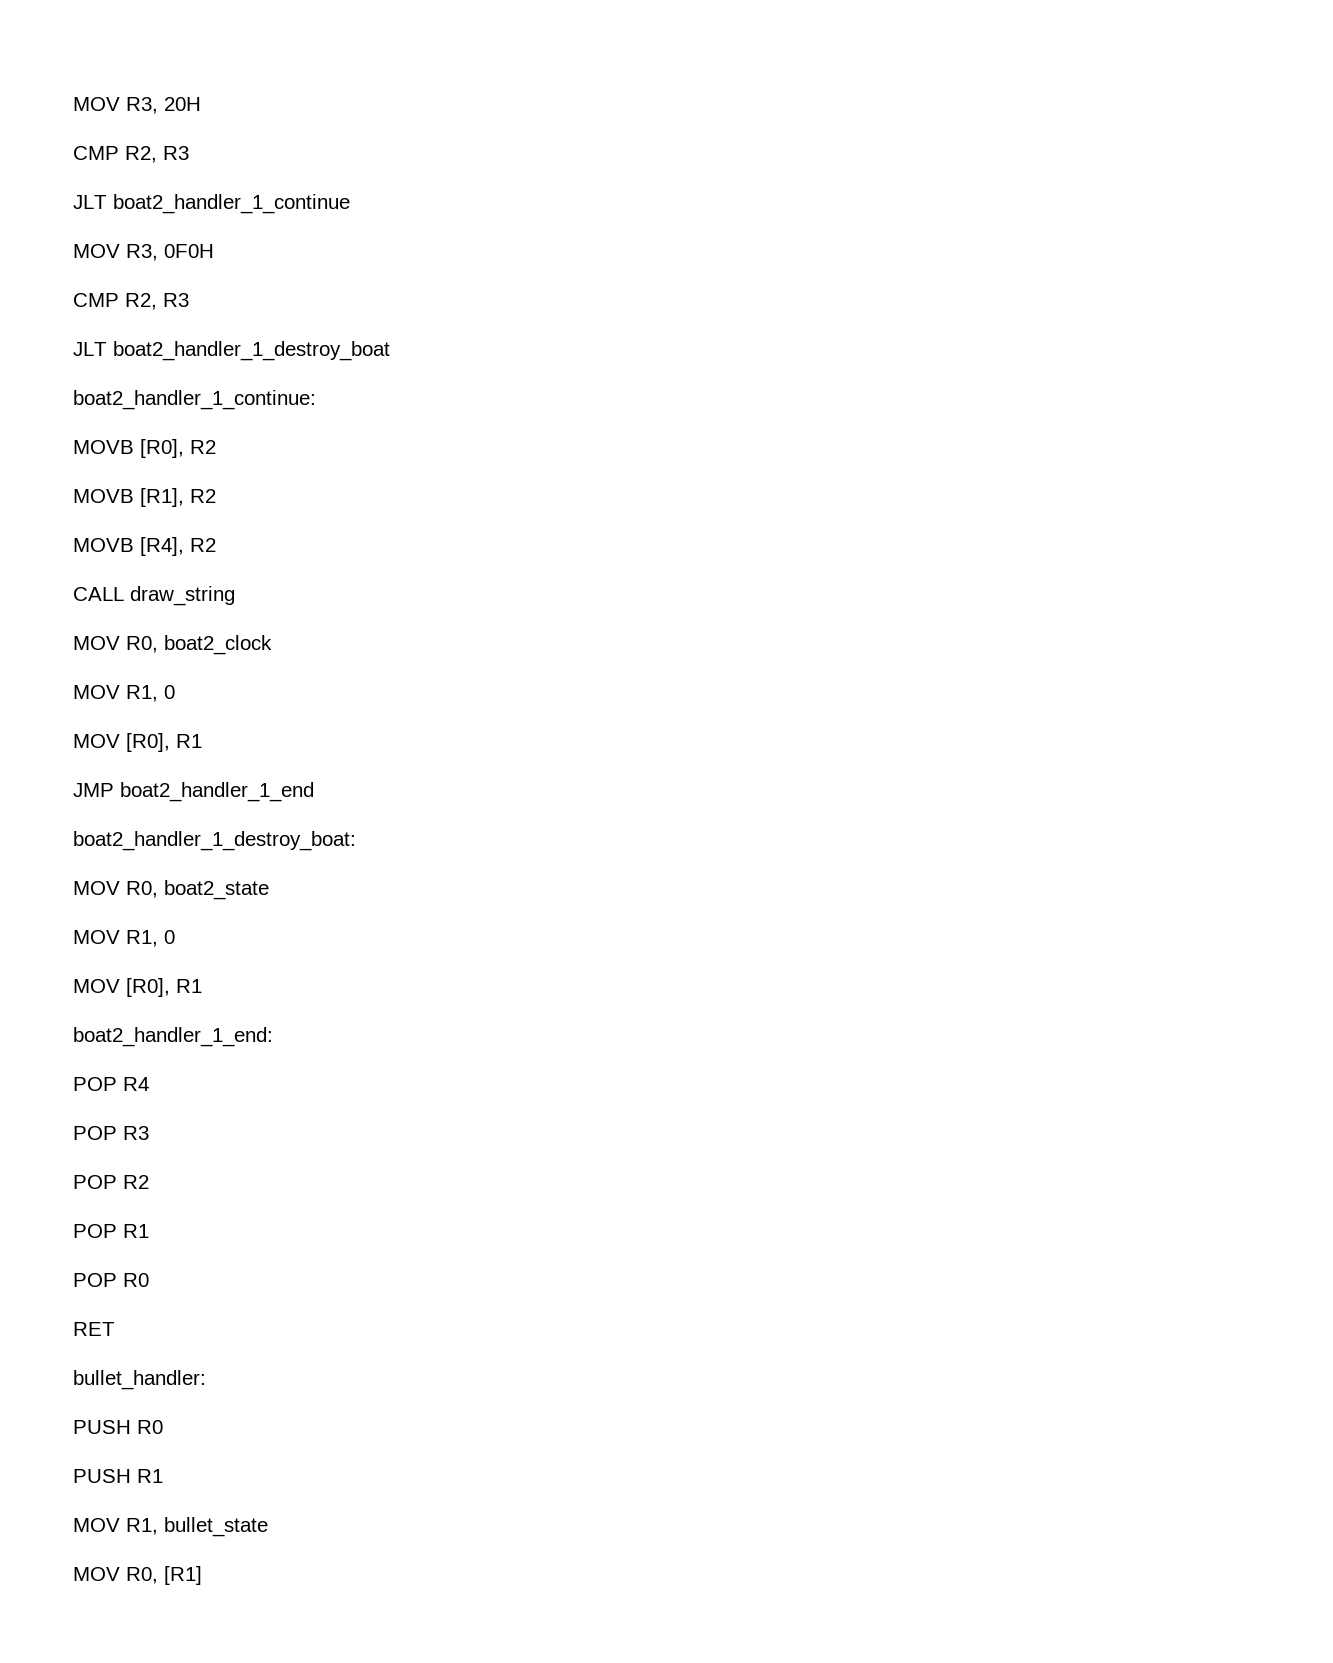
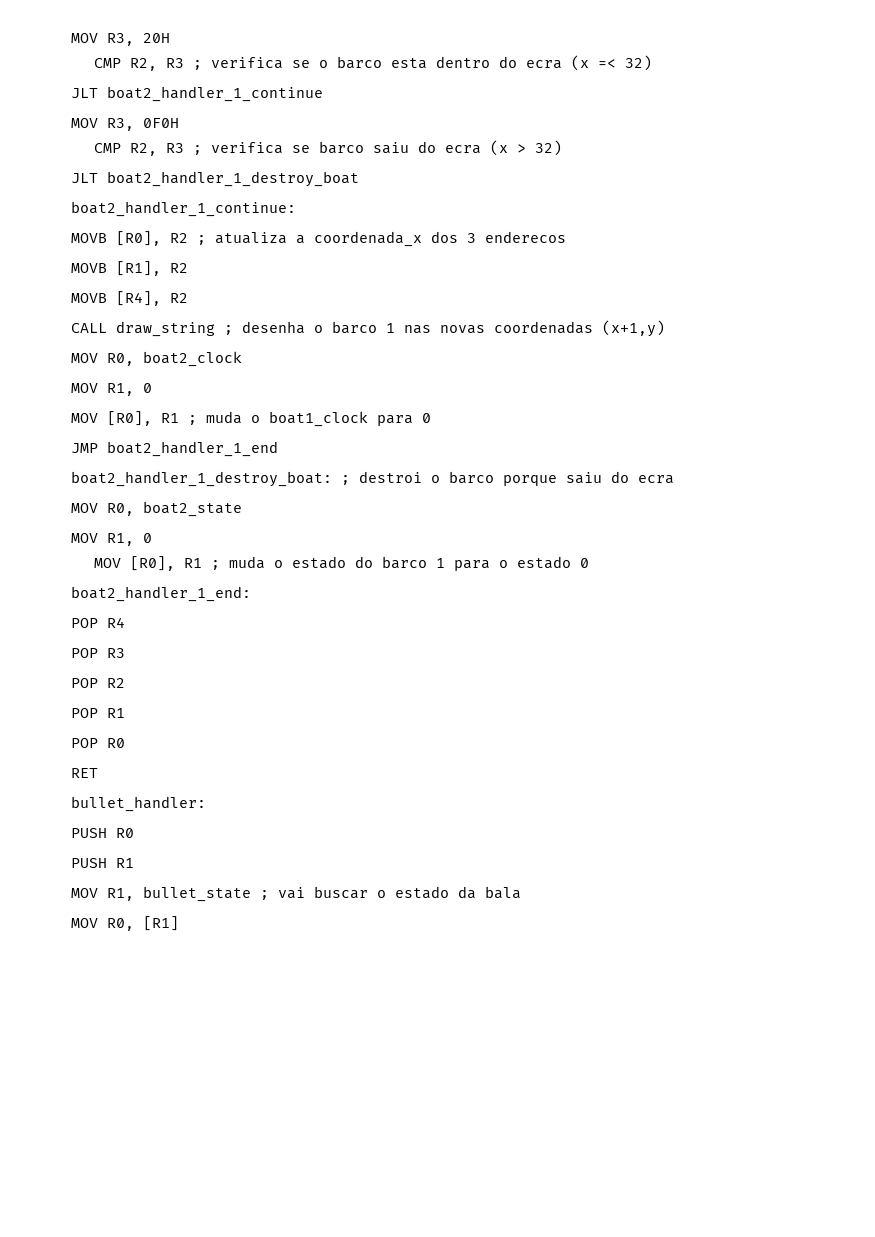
(189, 153) none -> [192,55,652,71] ; verifica se o barco esta dentro do ecra (x =< 32)
(189, 300) none -> [192,140,562,156] ; verifica se barco saiu do ecra (x > 32)
(216, 447) none -> [197,231,566,247] ; atualiza a coordenada_x dos 3 enderecos
(235, 596) none -> [224,320,665,337] ; desenha o barco 1 nas novas coordenadas (x+1,y)
[73,782,314,802] [73,831,356,851] // JMP boat2_handler_1_end // boat2_handler_1_destroy_boat: -> [188,411,431,427] [71,441,278,457] [71,471,674,487] ; muda o boat1_clock para 0 // JMP boat2_handler_1_end // boat2_handler_1_destroy_boat: ; destroi o barco porque saiu do ecra
(202, 986) none -> [210,556,589,571] ; muda o estado do barco 1 para o estado 0
(268, 1527) none -> [260,886,521,900] ; vai buscar o estado da bala

